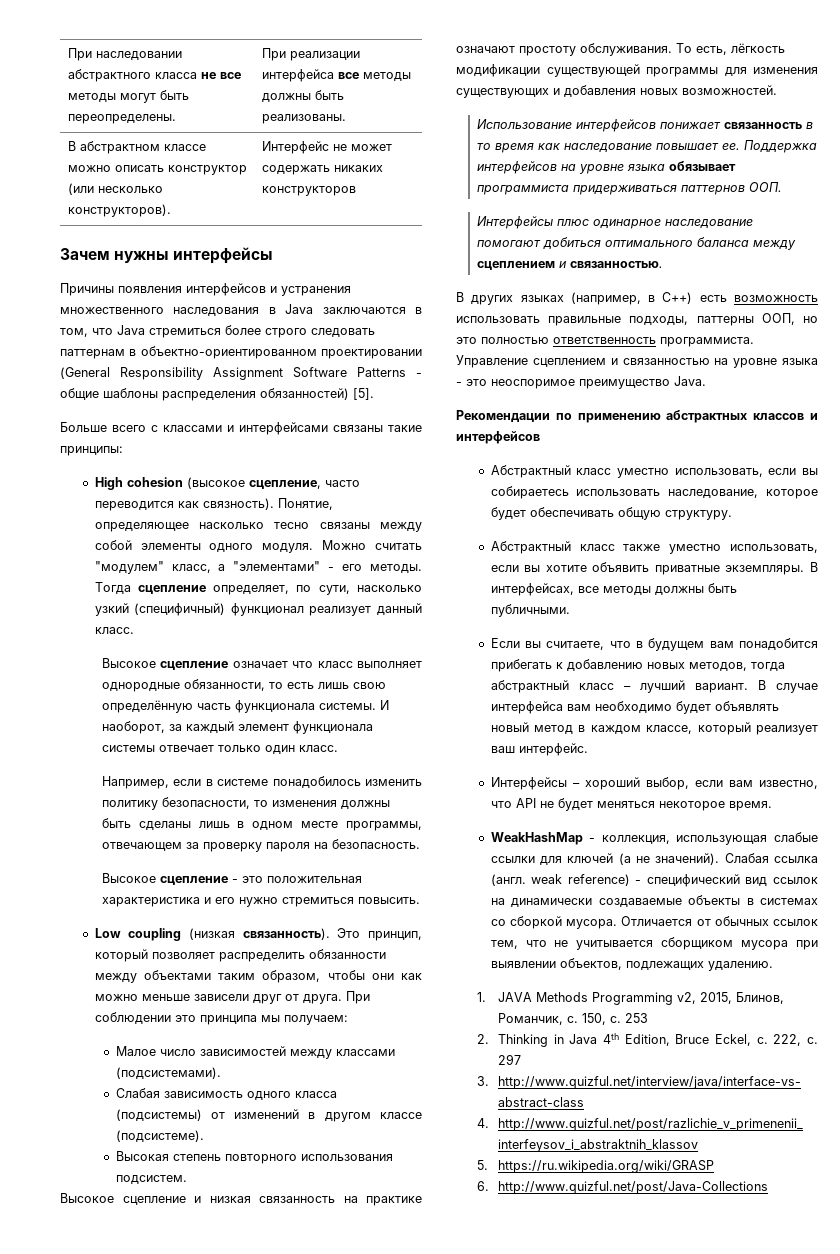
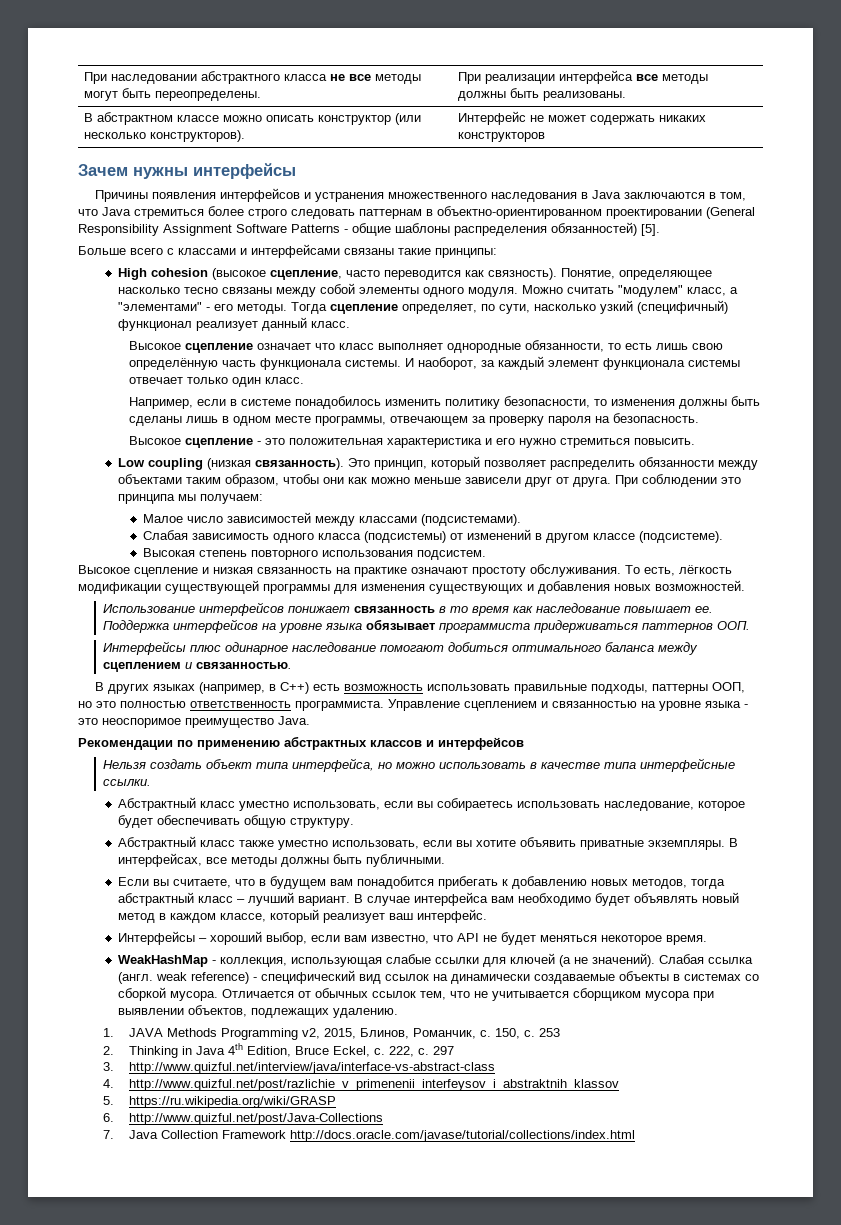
(540, 437) none -> [103,758,736,772] [103,779,152,786] // Нельзя создать объект типа интерфейса, но можно использовать в качестве типа интерфейсные ссылки.
(768, 1187) none -> [103,1130,635,1142] // 7. Java Collection Framework http://docs.oracle.com/javase/tutorial/collections/index.html

